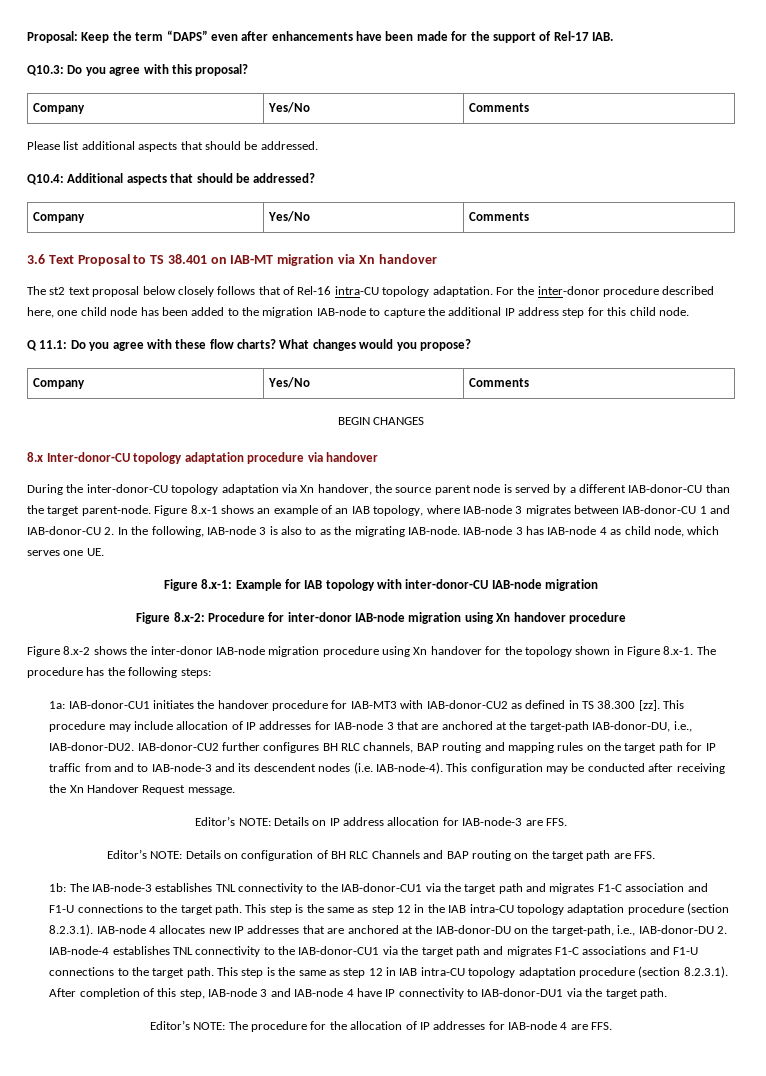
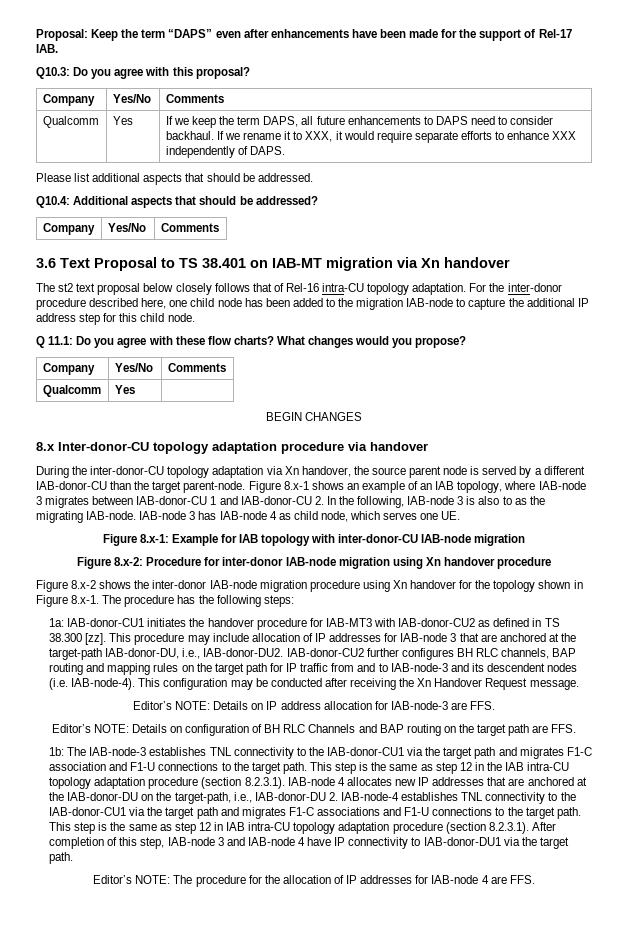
(529, 107) none -> [42,116,99,128] [112,116,133,125] [165,116,554,128] [165,131,577,143] [165,146,285,158] // Qualcomm | Yes | If we keep the term DAPS, all future enhancements to DAPS need to consider backhaul. If we rename it to XXX, it would require separate efforts to enhance XXX independently of DAPS.
(529, 382) none -> [42,385,101,397] [114,385,135,394] // Qualcomm | Yes |

